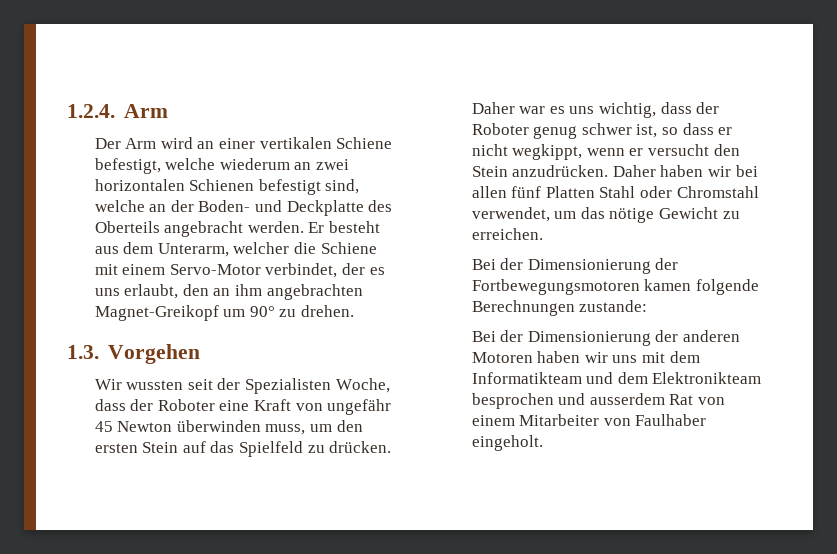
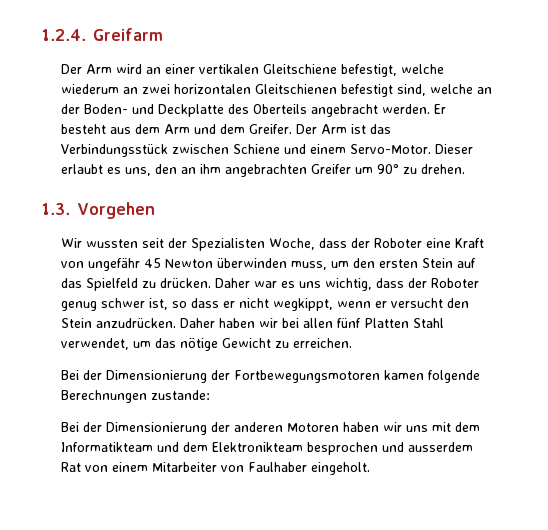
[123,104,168,118] Arm -> [93,28,163,41] Greifarm
[336,137,393,149] Schiene -> [263,64,338,74] Gleitschiene
[189,179,255,191] Schienen -> [255,84,338,94] Gleitschienen
[157,242,377,257] [94,263,385,278] [94,284,179,299] Unterarm, welcher die Schiene mit einem Servo-Motor verbindet, der es uns erlaubt, -> [164,124,392,134] [61,144,474,157] [61,164,152,176] Arm und dem Greifer. Der Arm ist das Verbindungsstück zwischen Schiene und einem Servo-Motor. Dieser erlaubt es uns,
[94,305,219,321] Magnet-Greikopf -> [311,164,352,174] Greifer
[639,186,759,198] oder Chromstahl -> (445, 323) none

